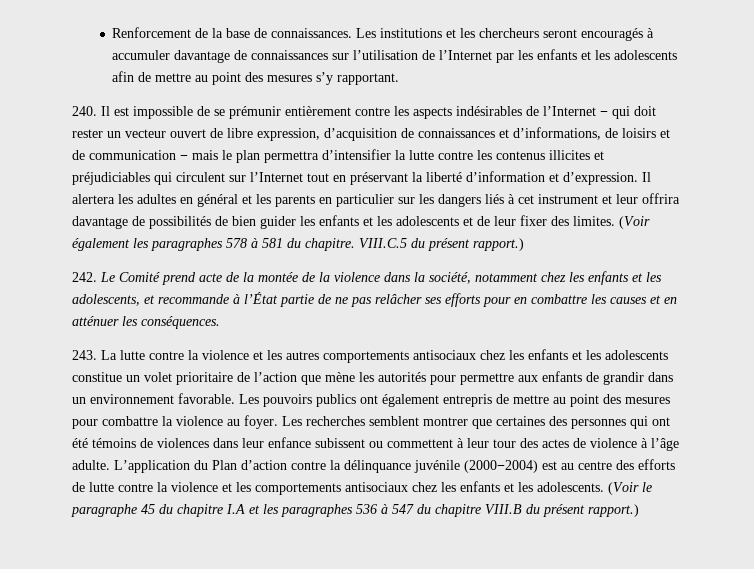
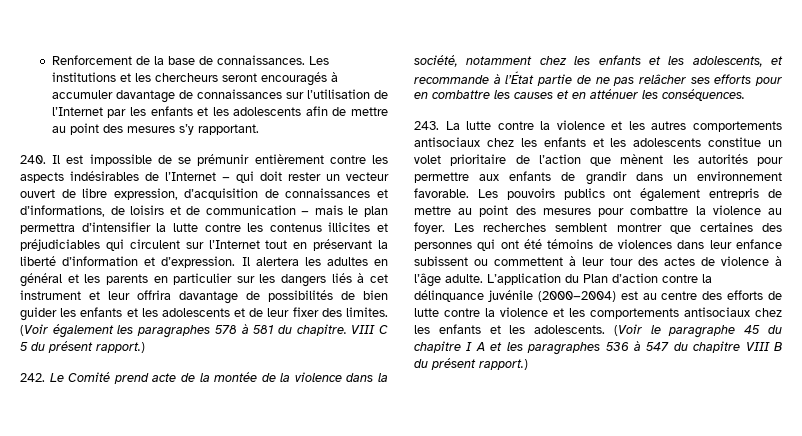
[359,238,407,248] VIII.C.5 -> [351,325,388,334] [20,342,28,351] VIII C 5
[325,372,355,382] mène -> [620,154,664,164] mènent
[226,504,245,514] I.A -> [466,342,485,351] I A
[485,504,522,514] VIII.B -> [745,342,782,351] VIII B

